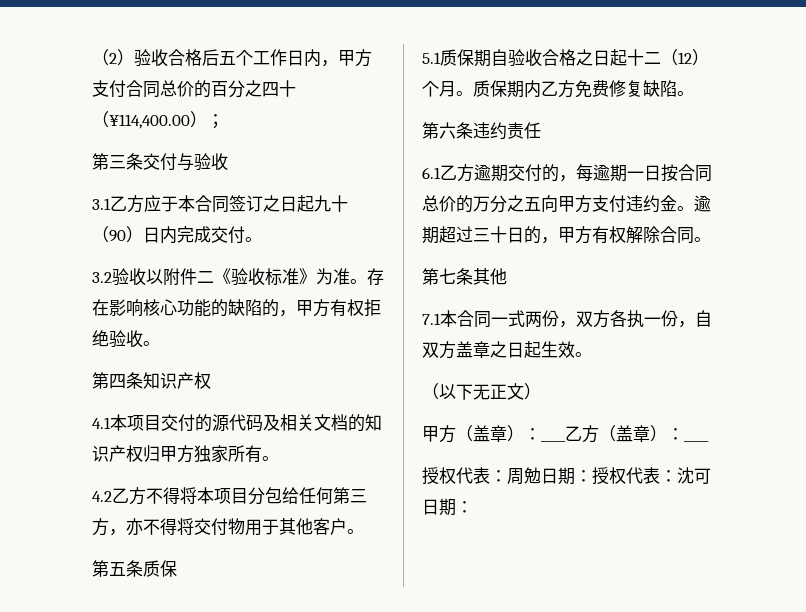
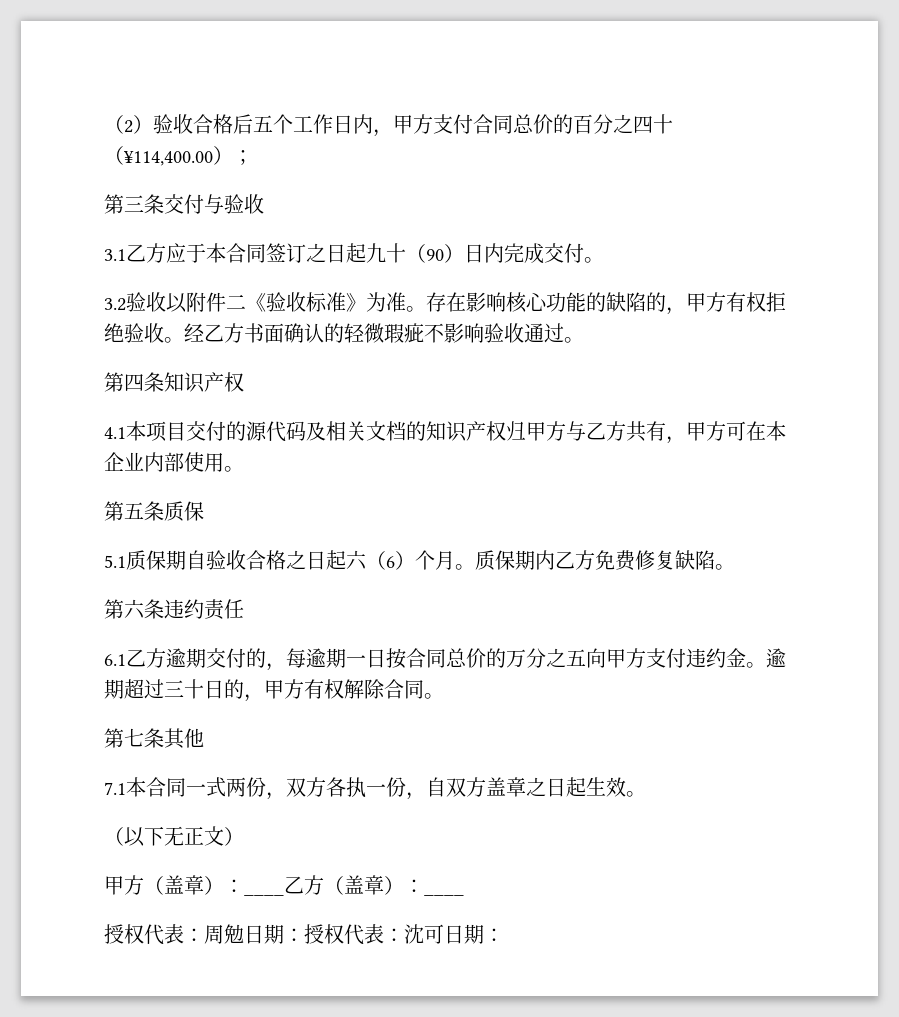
(160, 343) none -> [184,323,584,343] 经乙方书面确认的轻微瑕疵不影响验收通过。
[194,445,279,463] [92,487,367,505] [92,518,347,536] 独家所有。 // 4.2乙方不得将本项目分包给任何第三方，亦不得将交付物用于其他客户 -> [566,421,786,444] [104,452,224,472] 与乙方共有，甲方可在本企业内部使用
[627,49,692,66] 十二（12 -> [346,550,395,570] 六（6

